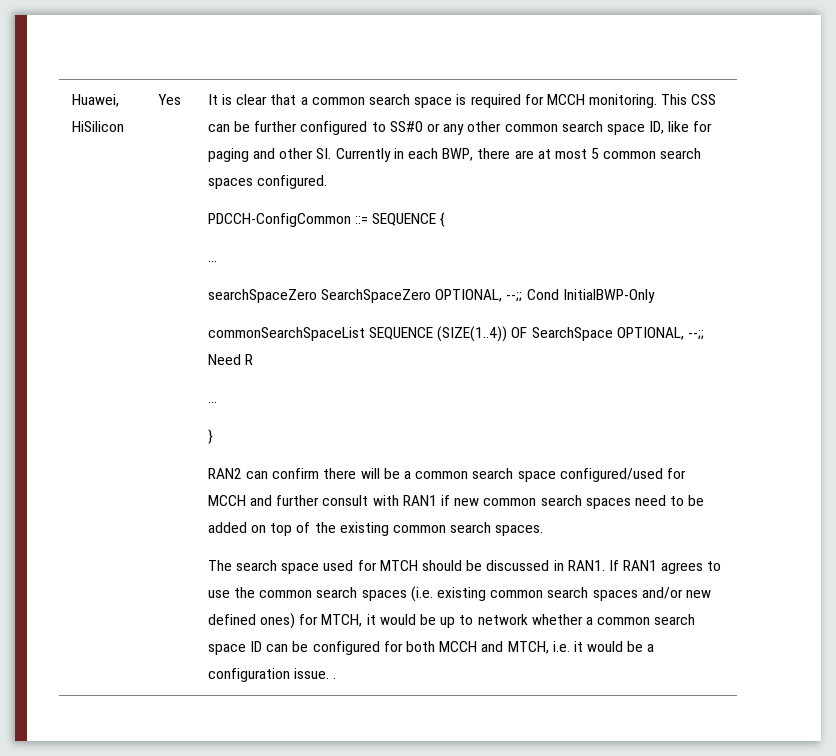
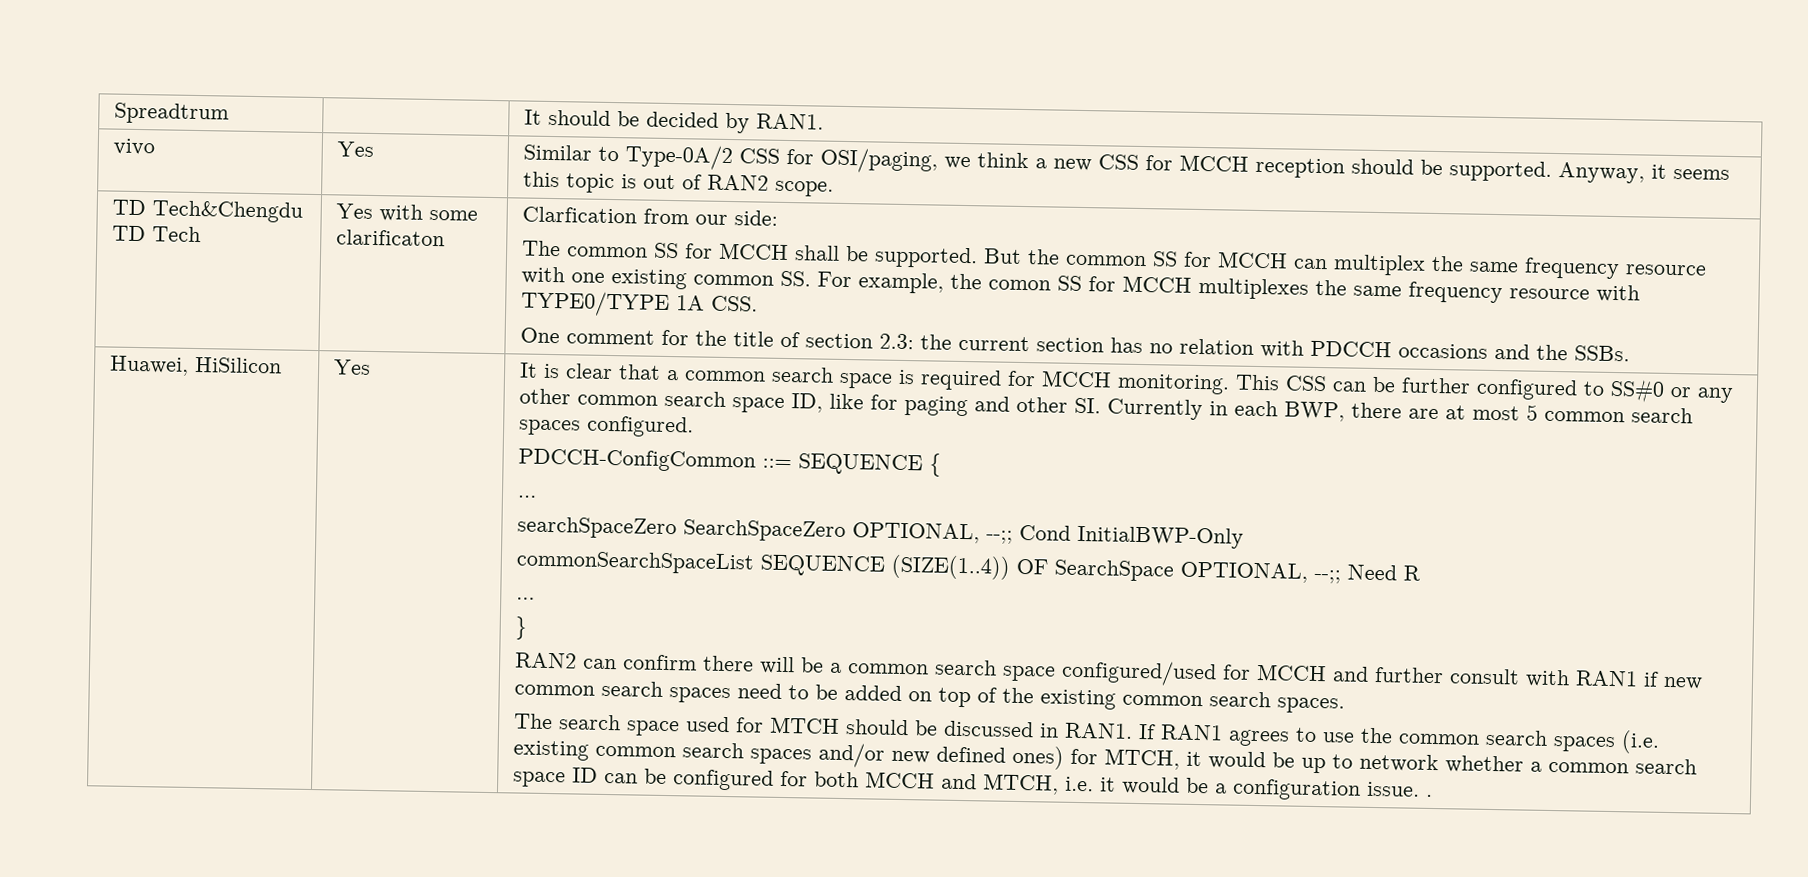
(71, 100) none -> [114,102,230,125] [524,109,825,134] [113,138,156,156] [337,141,375,157] [523,144,1731,184] [523,171,835,197] [112,199,304,223] [112,225,202,243] [336,203,479,222] [336,229,446,247] [522,206,779,226] [522,240,1708,280] [521,266,1641,304] [521,290,759,318] [520,327,1631,362] Spreadtrum | | It should be decided by RAN1. // vivo | Yes | Similar to Type-0A/2 CSS for OSI/paging, we think a new CSS for MCCH reception should be supported. Anyway, it seems this topic is out of RAN2 scope. // TD Tech&Chengdu TD Tech | Yes with some clarificaton | Clarfication from our side: // The common SS for MCCH shall be supported. But the common SS for MCCH can multiplex the same frequency resource with one existing common SS. For example, the comon SS for MCCH multiplexes the same frequency resource with TYPE0/TYPE 1A CSS. // One comment for the title of section 2.3: the current section has no relation with PDCCH occasions and the SSBs. //

